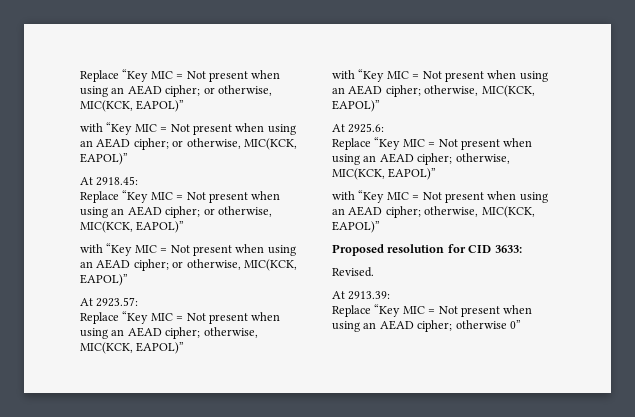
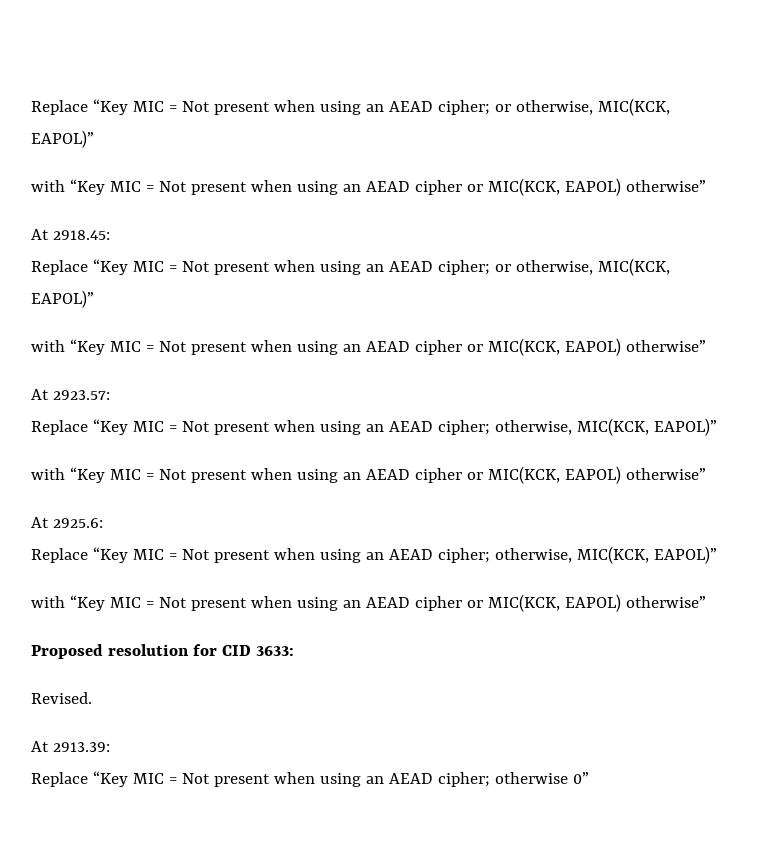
[133,138,297,150] [80,153,128,165] cipher; or otherwise, MIC(KCK, EAPOL)” -> [414,178,706,196] cipher or MIC(KCK, EAPOL) otherwise”
[133,259,297,271] [80,274,128,286] cipher; or otherwise, MIC(KCK, EAPOL)” -> [414,338,706,356] cipher or MIC(KCK, EAPOL) otherwise”
[385,85,535,97] [332,100,380,112] cipher; otherwise, MIC(KCK, EAPOL)” -> [414,466,706,484] cipher or MIC(KCK, EAPOL) otherwise”
[385,206,535,218] [332,221,380,233] cipher; otherwise, MIC(KCK, EAPOL)” -> [414,594,706,612] cipher or MIC(KCK, EAPOL) otherwise”

